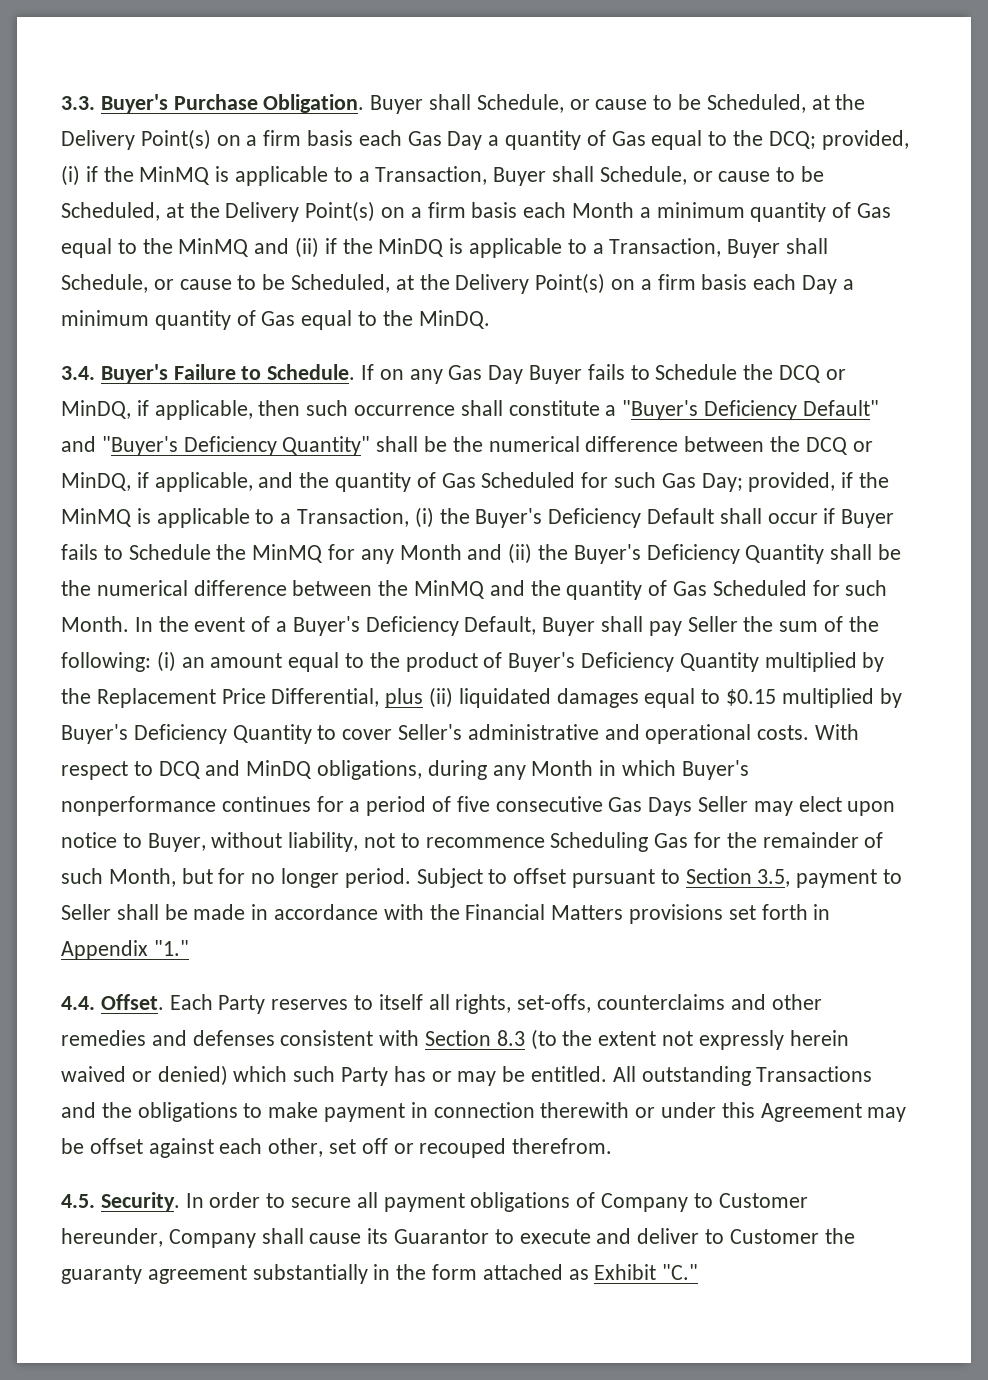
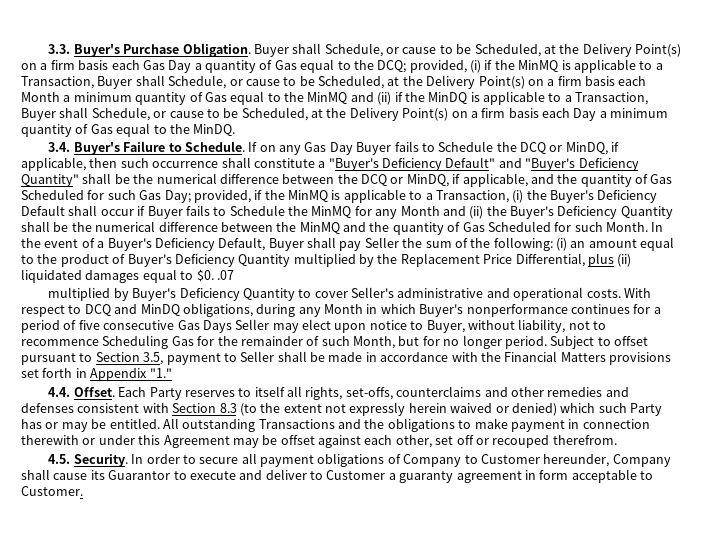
[726,689,777,706] $0.15 -> [196,269,234,282] $0. .07 //
[824,1228,855,1244] the -> [388,473,396,480] a
[252,1264,699,1284] substantially in the form attached as Exhibit "C." -> [524,469,653,483] [21,486,83,496] in form acceptable to Customer.

